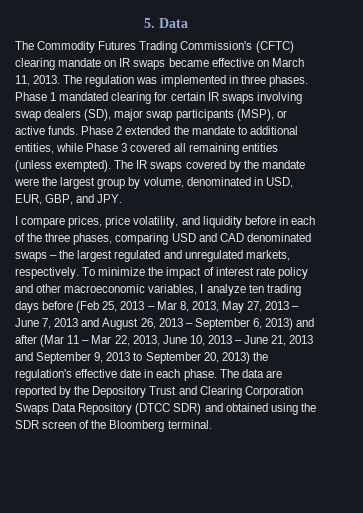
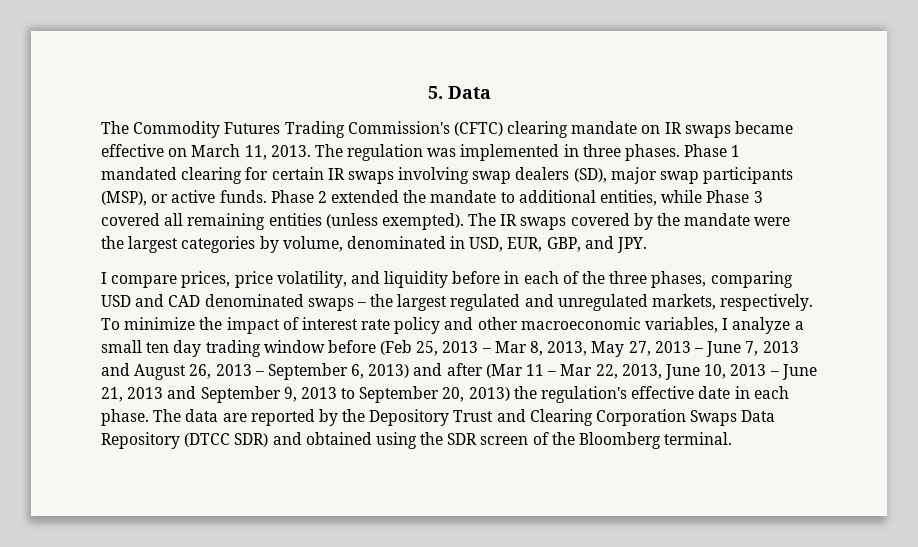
[97,178,126,189] group -> [181,236,256,253] categories
[248,284,301,296] [15,301,39,313] ten trading days -> [794,321,804,330] [101,340,325,357] a small ten day trading window

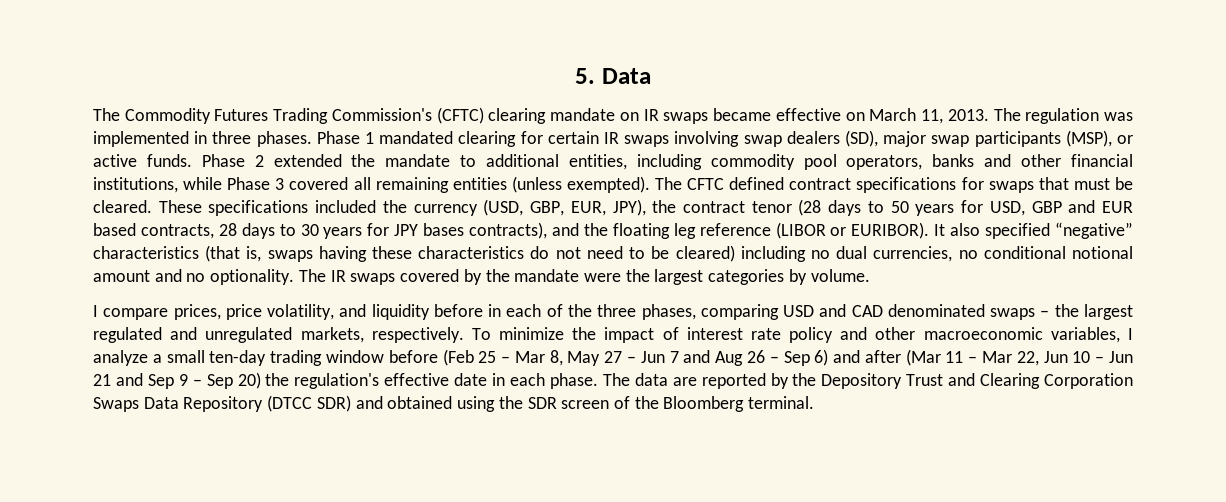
(658, 198) none -> [636,154,1133,170] [93,177,178,193] including commodity pool operators, banks and other financial institutions,
(497, 219) none -> [687,177,1133,193] [93,199,1134,216] [93,222,1133,239] [93,245,1133,262] [93,269,326,285] CFTC defined contract specifications for swaps that must be cleared. These specifications included the currency (USD, GBP, EUR, JPY), the contract tenor (28 days to 50 years for USD, GBP and EUR based contracts, 28 days to 30 years for JPY bases contracts), and the floating leg reference (LIBOR or EURIBOR). It also specified “negative” characteristics (that is, swaps having these characteristics do not need to be cleared) including no dual currencies, no conditional notional amount and no optionality. The
[282,236,648,253] volume, denominated in USD, EUR, GBP, and JPY. -> [810,269,870,282] volume.
[146,340,202,357] ten day -> [209,350,267,366] ten-day
[416,341,479,356] 25, 2013 -> [478,351,497,363] 25
[547,341,799,357] [101,363,410,380] 2013, May 27, 2013 – June 7, 2013 and August 26, 2013 – September 6, 2013) -> [567,349,829,366] May 27 – Jun 7 and Aug 26 – Sep 6)
[621,364,817,380] [101,386,510,403] 2013, June 10, 2013 – June 21, 2013 and September 9, 2013 to September 20, 2013) -> [1043,351,1133,363] [93,372,261,389] Jun 10 – Jun 21 and Sep 9 – Sep 20)

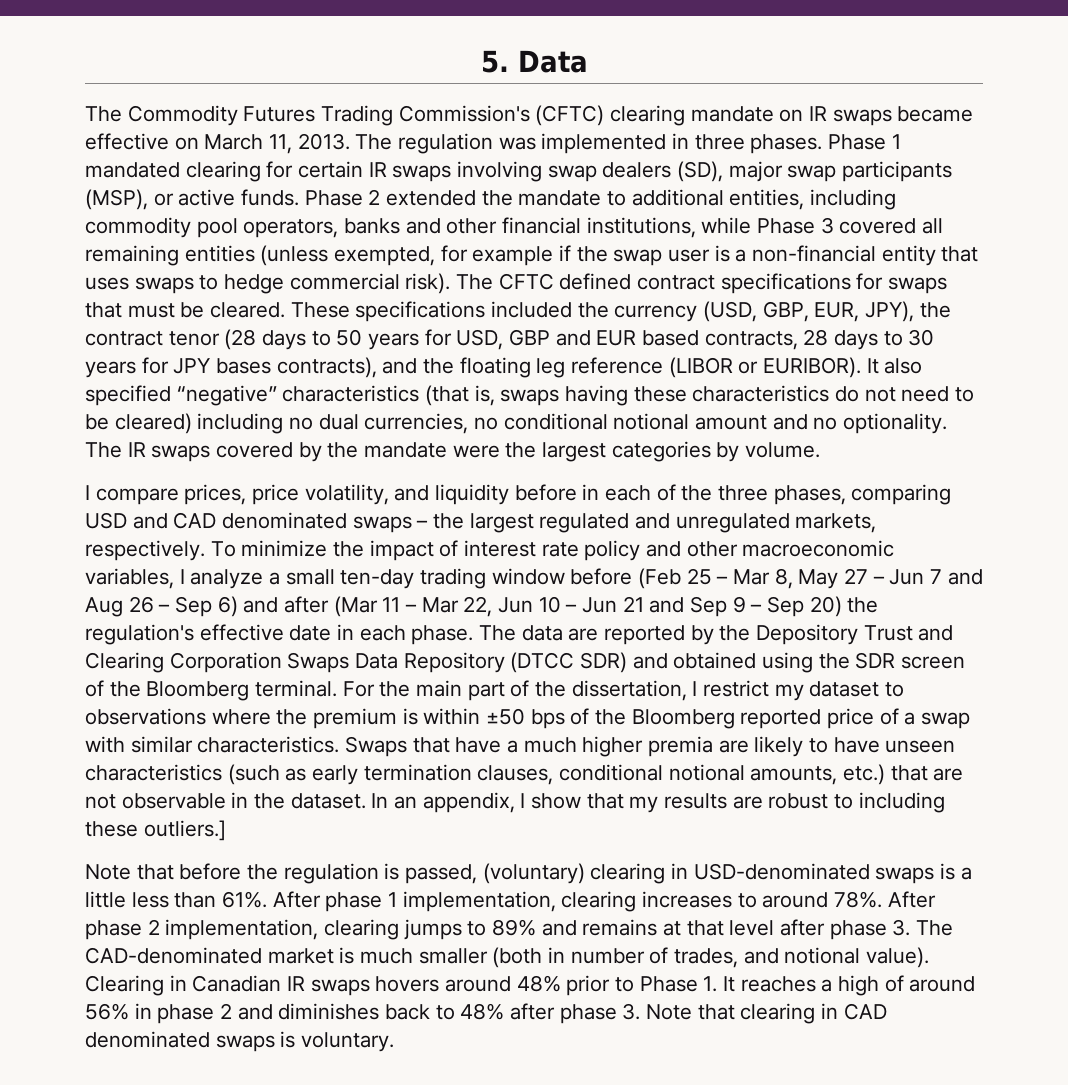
[566,176,650,193] exempted). -> [334,245,979,266] [85,273,451,294] exempted, for example if the swap user is a non-financial entity that uses swaps to hedge commercial risk).
(815, 402) none -> [342,680,905,701] [85,708,971,729] [85,736,956,757] [85,764,964,785] [85,792,945,813] [85,820,226,841] [85,863,972,884] [85,891,936,912] [85,919,954,940] [85,947,930,968] [85,975,976,996] [85,1003,887,1024] [85,1031,395,1052] For the main part of the dissertation, I restrict my dataset to observations where the premium is within ±50 bps of the Bloomberg reported price of a swap with similar characteristics. Swaps that have a much higher premia are likely to have unseen characteristics (such as early termination clauses, conditional notional amounts, etc.) that are not observable in the dataset. In an appendix, I show that my results are robust to including these outliers.] // Note that before the regulation is passed, (voluntary) clearing in USD-denominated swaps is a little less than 61%. After phase 1 implementation, clearing increases to around 78%. After phase 2 implementation, clearing jumps to 89% and remains at that level after phase 3. The CAD-denominated market is much smaller (both in number of trades, and notional value). Clearing in Canadian IR swaps hovers around 48% prior to Phase 1. It reaches a high of around 56% in phase 2 and diminishes back to 48% after phase 3. Note that clearing in CAD denominated swaps is voluntary.

